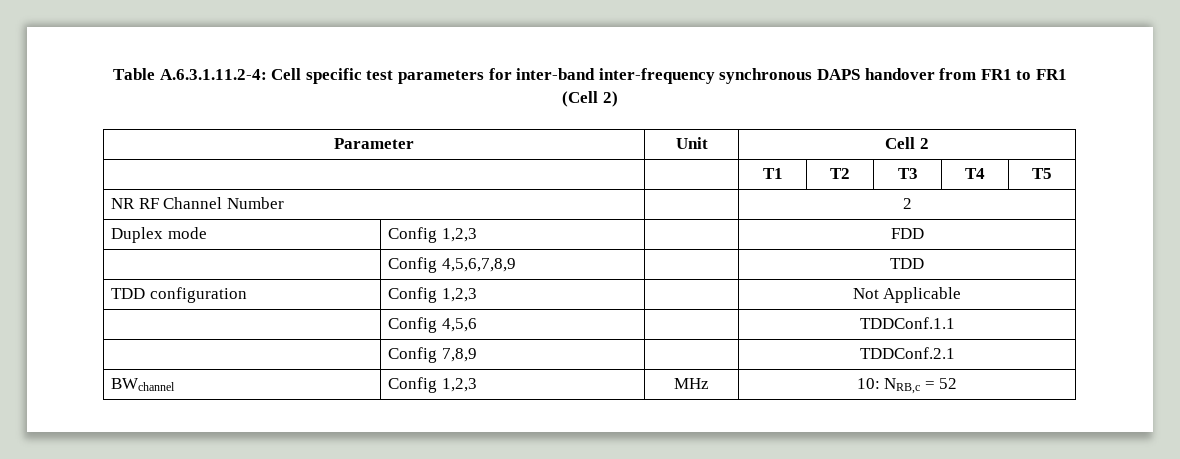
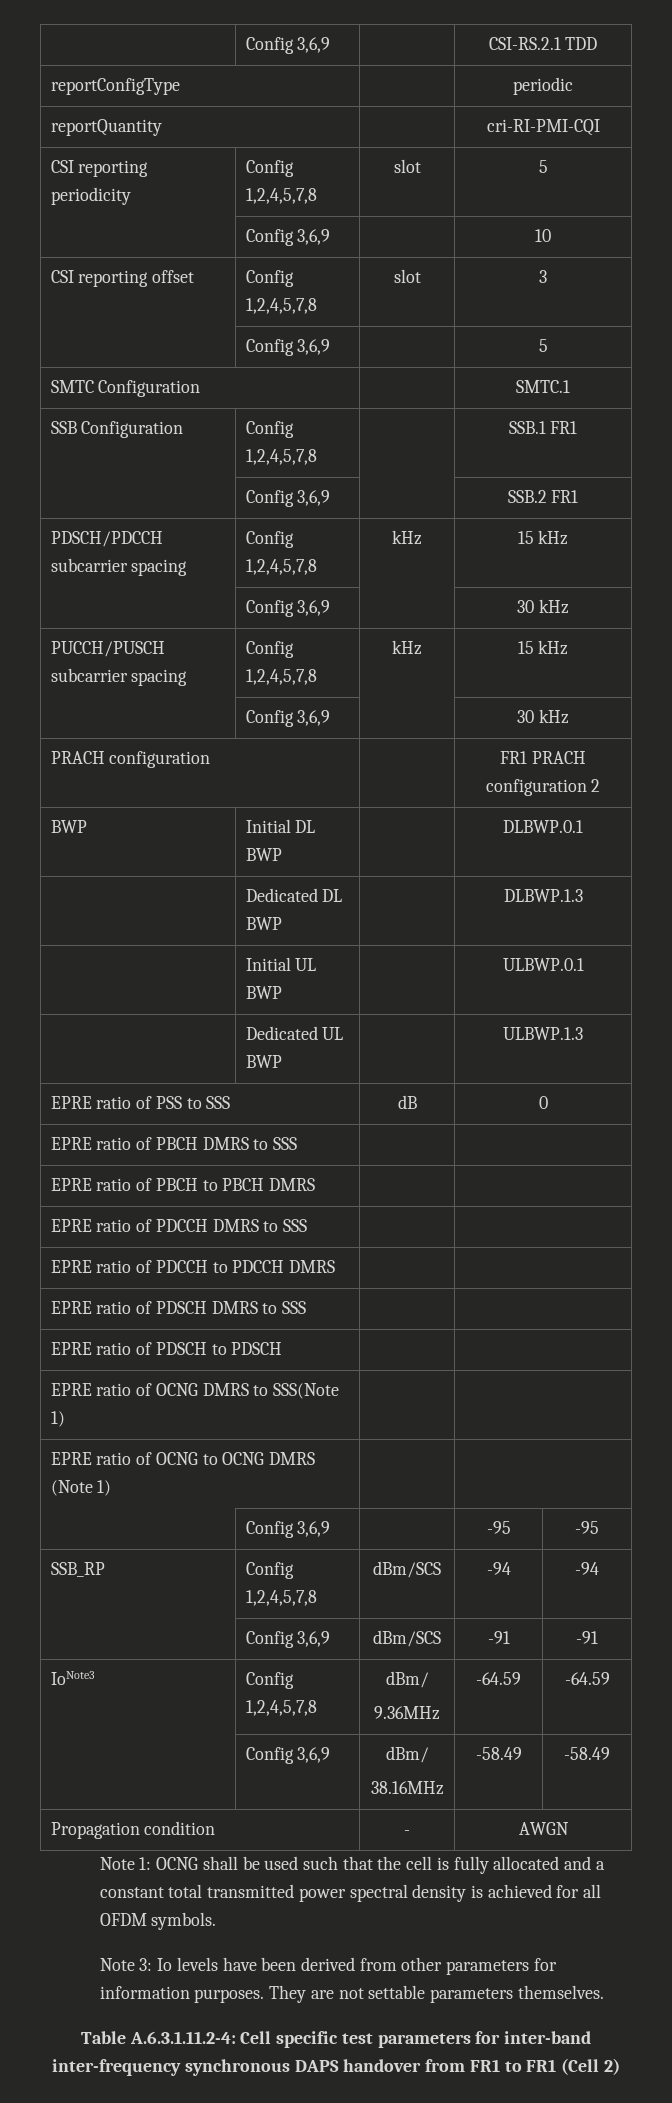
(113, 74) none -> [245,37,331,54] [488,37,598,50] [50,78,180,95] [513,77,573,95] [50,119,162,136] [486,119,600,136] [50,160,149,177] [50,187,131,205] [245,160,294,177] [245,188,317,204] [393,159,421,173] [538,160,548,173] [245,229,331,246] [535,229,551,242] [50,270,195,287] [245,270,294,287] [245,298,317,314] [393,269,421,283] [539,270,547,283] [245,339,331,356] [538,339,548,352] [50,380,201,397] [516,380,570,393] [50,421,184,438] [245,421,294,438] [245,449,317,465] [508,421,578,434] [245,490,331,507] [507,490,579,503] [50,531,163,547] [50,558,188,576] [245,531,294,548] [245,559,317,575] [392,530,422,545] [517,530,569,545] [245,600,331,617] [517,599,569,614] [50,641,165,657] [50,668,188,686] [245,641,294,658] [245,669,317,685] [392,640,422,655] [517,640,569,655] [245,710,331,727] [517,709,569,724] [50,751,211,768] [500,751,586,764] [485,779,601,796] [50,820,87,833] [245,819,316,833] [245,848,282,861] [503,820,583,833] [245,888,343,902] [245,917,282,930] [503,889,583,902] [245,957,317,971] [245,986,282,999] [502,958,584,971] [245,1026,344,1040] [245,1055,282,1068] [503,1027,583,1040] [50,1096,231,1109] [397,1095,417,1109] [538,1096,548,1109] [50,1137,298,1150] [50,1178,316,1191] [50,1219,308,1232] [50,1260,336,1273] [50,1301,307,1314] [50,1342,283,1355] [50,1383,340,1399] [50,1411,65,1427] [50,1452,316,1465] [50,1480,112,1496] [245,1521,331,1538] [486,1521,511,1534] [575,1521,599,1534] [50,1562,105,1577] [245,1562,294,1579] [245,1590,317,1606] [373,1561,441,1578] [486,1562,511,1575] [575,1562,599,1575] [245,1631,331,1648] [373,1630,441,1647] [487,1631,510,1644] [576,1631,598,1644] [50,1671,95,1685] [245,1672,294,1689] [245,1700,317,1716] [385,1671,429,1688] [374,1706,440,1720] [476,1672,521,1685] [564,1672,610,1685] [245,1747,331,1764] [385,1746,429,1763] [370,1781,444,1795] [475,1747,522,1760] [564,1747,610,1760] [50,1821,216,1839] [404,1830,410,1835] [518,1822,569,1835] [99,1856,605,1874] [99,1884,602,1902] [99,1912,217,1930] [99,1957,557,1975] [99,1985,604,2003] | Config 3,6,9 | | CSI-RS.2.1 TDD // reportConfigType | | periodic // reportQuantity | | cri-RI-PMI-CQI // CSI reporting periodicity | Config 1,2,4,5,7,8 | slot | 5 // | Config 3,6,9 | | 10 // CSI reporting offset | Config 1,2,4,5,7,8 | slot | 3 // | Config 3,6,9 | | 5 // SMTC Configuration | | SMTC.1 // SSB Configuration | Config 1,2,4,5,7,8 | | SSB.1 FR1 // | Config 3,6,9 | | SSB.2 FR1 // PDSCH/PDCCH subcarrier spacing | Config 1,2,4,5,7,8 | kHz | 15 kHz // | Config 3,6,9 | | 30 kHz // PUCCH/PUSCH subcarrier spacing | Config 1,2,4,5,7,8 | kHz | 15 kHz // | Config 3,6,9 | | 30 kHz // PRACH configuration | | FR1 PRACH configuration 2 // BWP | Initial DL BWP | | DLBWP.0.1 // | Dedicated DL BWP | | DLBWP.1.3 // | Initial UL BWP | | ULBWP.0.1 // | Dedicated UL BWP | | ULBWP.1.3 // EPRE ratio of PSS to SSS | dB | 0 // EPRE ratio of PBCH DMRS to SSS | | // EPRE ratio of PBCH to PBCH DMRS | | // EPRE ratio of PDCCH DMRS to SSS | | // EPRE ratio of PDCCH to PDCCH DMRS | | // EPRE ratio of PDSCH DMRS to SSS | | // EPRE ratio of PDSCH to PDSCH | | // EPRE ratio of OCNG DMRS to SSS(Note 1) | | // EPRE ratio of OCNG to OCNG DMRS (Note 1) | | // | Config 3,6,9 | | -95 | -95 // SSB_RP | Config 1,2,4,5,7,8 | dBm/SCS | -94 | -94 // | Config 3,6,9 | dBm/SCS | -91 | -91 // IoNote3 | Config 1,2,4,5,7,8 | dBm/ // 9.36MHz | -64.59 | -64.59 // | Config 3,6,9 | dBm/ // 38.16MHz | -58.49 | -58.49 // Propagation condition | - | AWGN // Note 1: OCNG shall be used such that the cell is fully allocated and a constant total transmitted power spectral density is achieved for all OFDM symbols. // Note 3: Io levels have been derived from other parameters for information purposes. They are not settable parameters themselves. //
[334,138,414,149] [675,137,708,149] [885,137,929,149] [762,168,783,179] [830,168,850,179] [897,168,918,179] [965,168,985,179] [1032,168,1052,179] [111,197,285,209] [902,198,912,209] [111,227,207,243] [388,227,477,243] [890,228,924,239] [388,257,516,273] [890,258,924,269] [111,287,247,303] [388,287,477,303] [852,287,962,303] [388,317,477,333] [859,317,955,329] [388,347,477,363] [859,347,955,359] [111,378,176,391] [388,377,477,393] [674,378,709,389] [856,378,958,394] // Parameter | Unit | Cell 2 // | | T1 | T2 | T3 | T4 | T5 // NR RF Channel Number | | 2 // Duplex mode | Config 1,2,3 | | FDD // | Config 4,5,6,7,8,9 | | TDD // TDD configuration | Config 1,2,3 | | Not Applicable // | Config 4,5,6 | | TDDConf.1.1 // | Config 7,8,9 | | TDDConf.2.1 // BWchannel | Config 1,2,3 | MHz | 10: NRB,c = 52 -> (620, 2066) none

